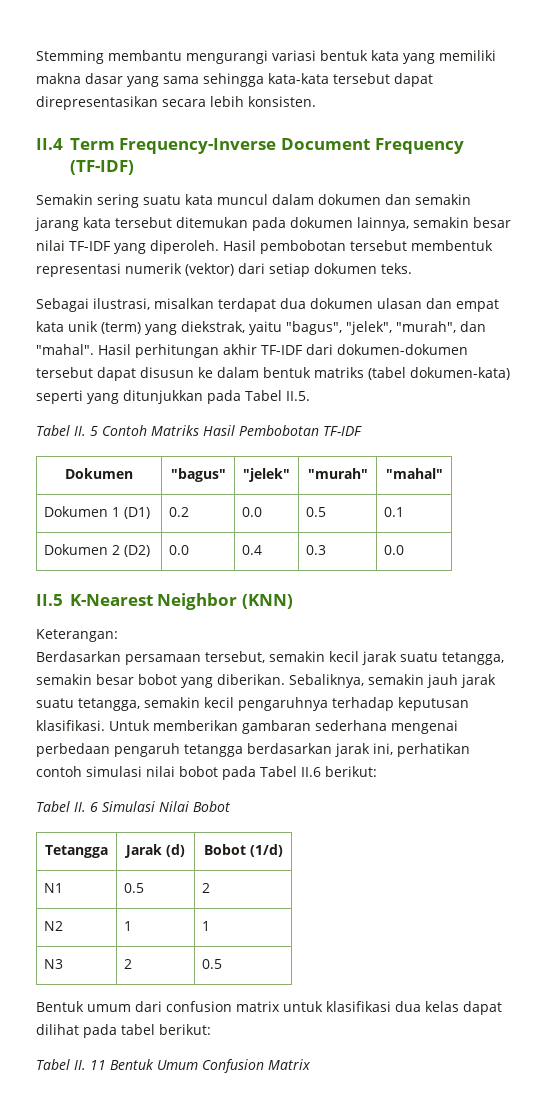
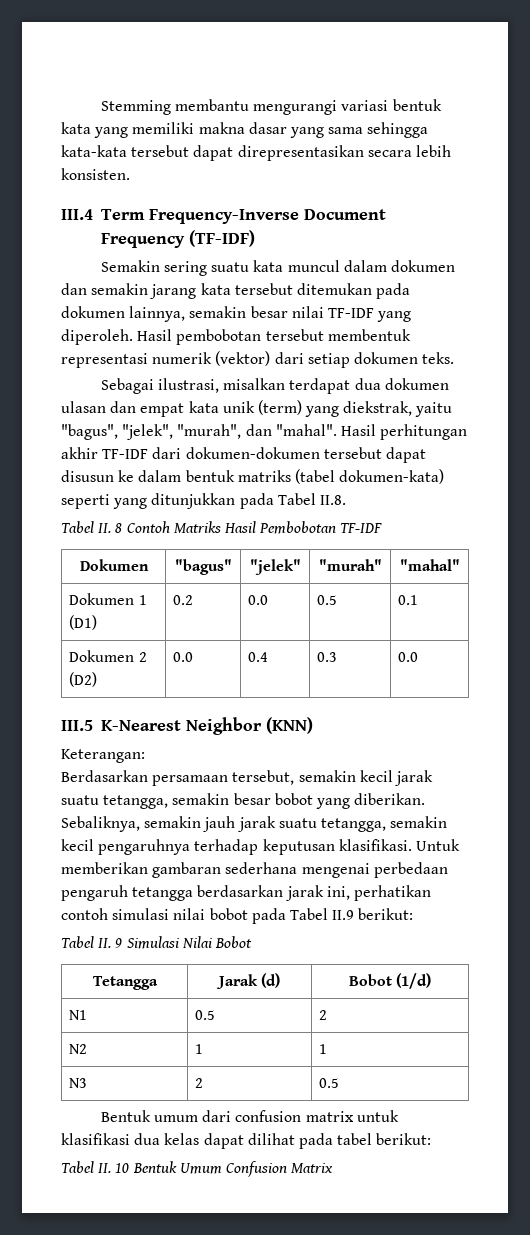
[36,138,63,150] II.4 -> [61,209,93,220] III.4
[285,391,310,401] [36,425,98,436] II.5. // Tabel II. 5 -> [319,495,346,505] [61,521,123,533] II.8. // Tabel II. 8
[36,594,63,606] II.5 -> [61,720,93,731] III.5
[300,766,377,777] [36,801,98,812] II.6 berikut: // Tabel II. 6 -> [332,908,414,920] [61,936,123,948] II.9 berikut: // Tabel II. 9
[89,1060,106,1070] 11 -> [115,1163,130,1173] 10

